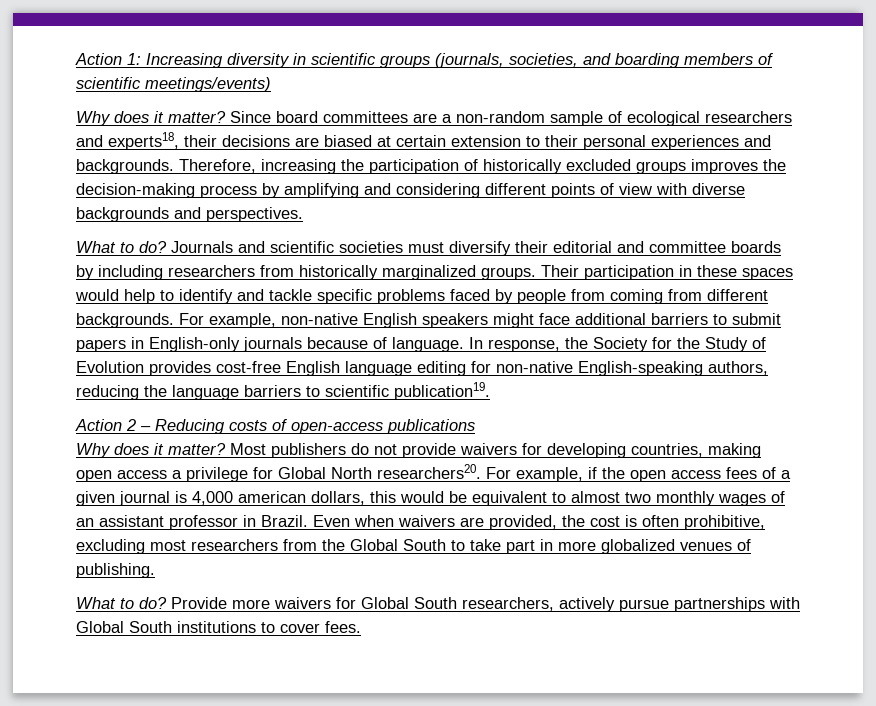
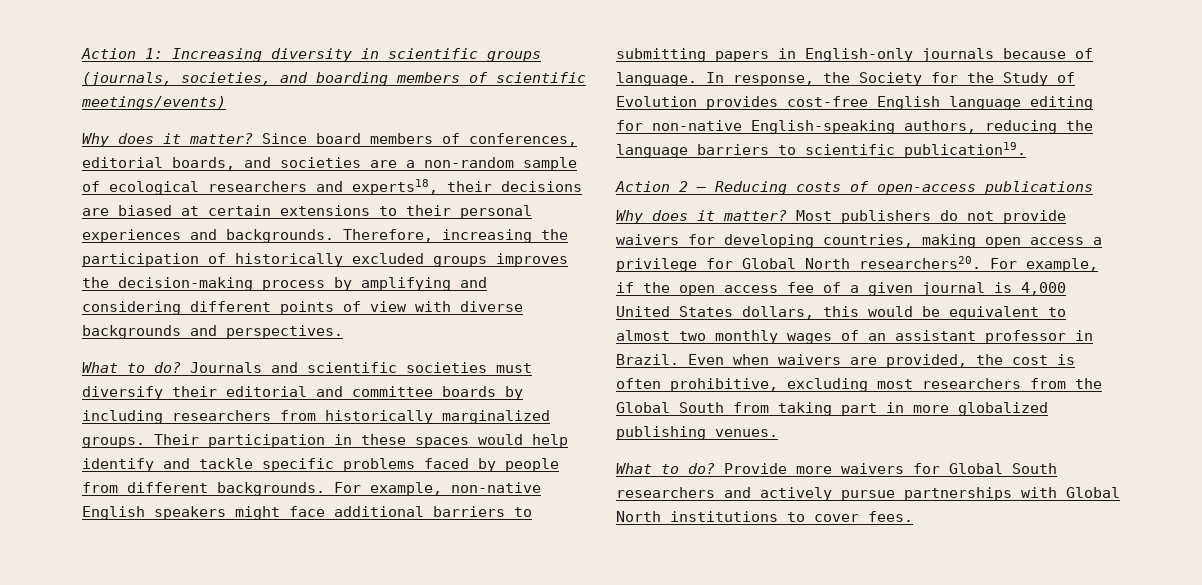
[323,111,408,123] committees -> [370,133,577,146] [82,157,361,170] members of conferences, editorial boards, and societies
[451,135,521,147] extension -> [280,205,370,216] extensions
[160,290,174,301] to -> (568, 441) none
[610,289,702,304] coming from -> (118, 487) none
[732,313,781,325] submit -> [616,48,706,62] submitting
[726,467,757,479] fees -> [787,282,814,293] fee
[238,491,306,503] american -> [616,306,733,317] United States
[451,539,501,551] to take -> [733,402,832,416] from taking
[680,539,751,551] [76,563,155,578] venues of publishing. -> [616,426,778,440] publishing venues.
[462,597,554,611] researchers, -> [616,487,751,498] researchers and
[129,621,172,633] South -> [616,511,661,522] North

